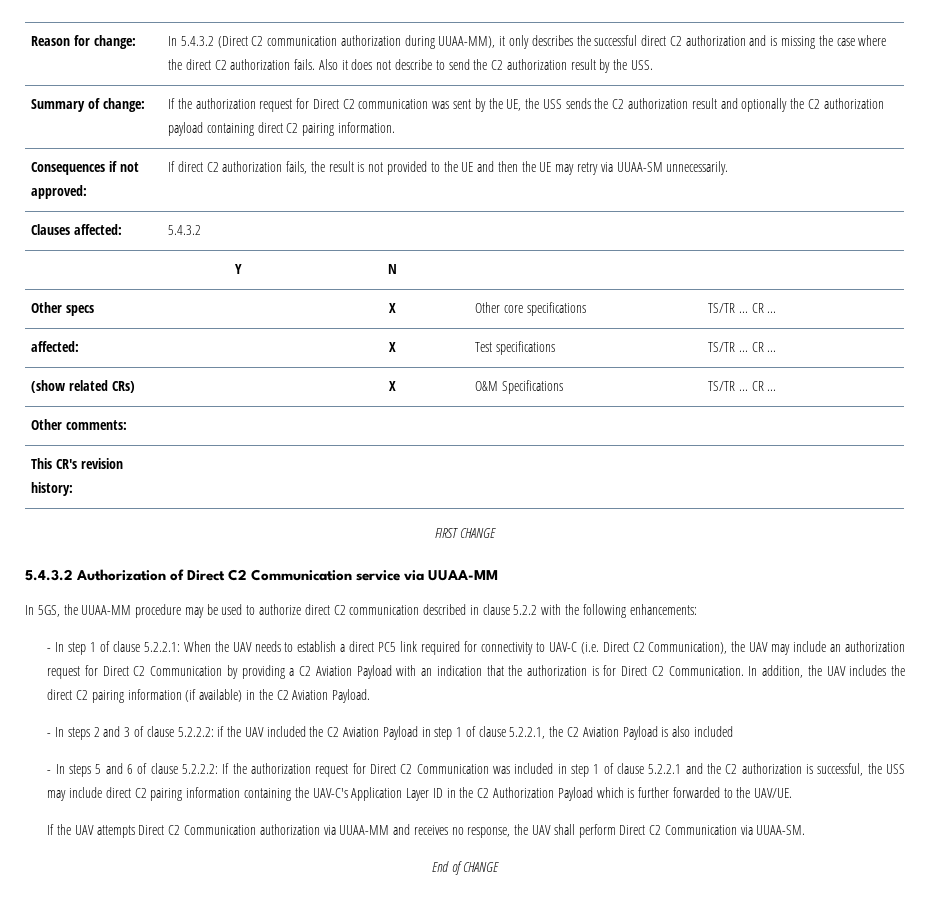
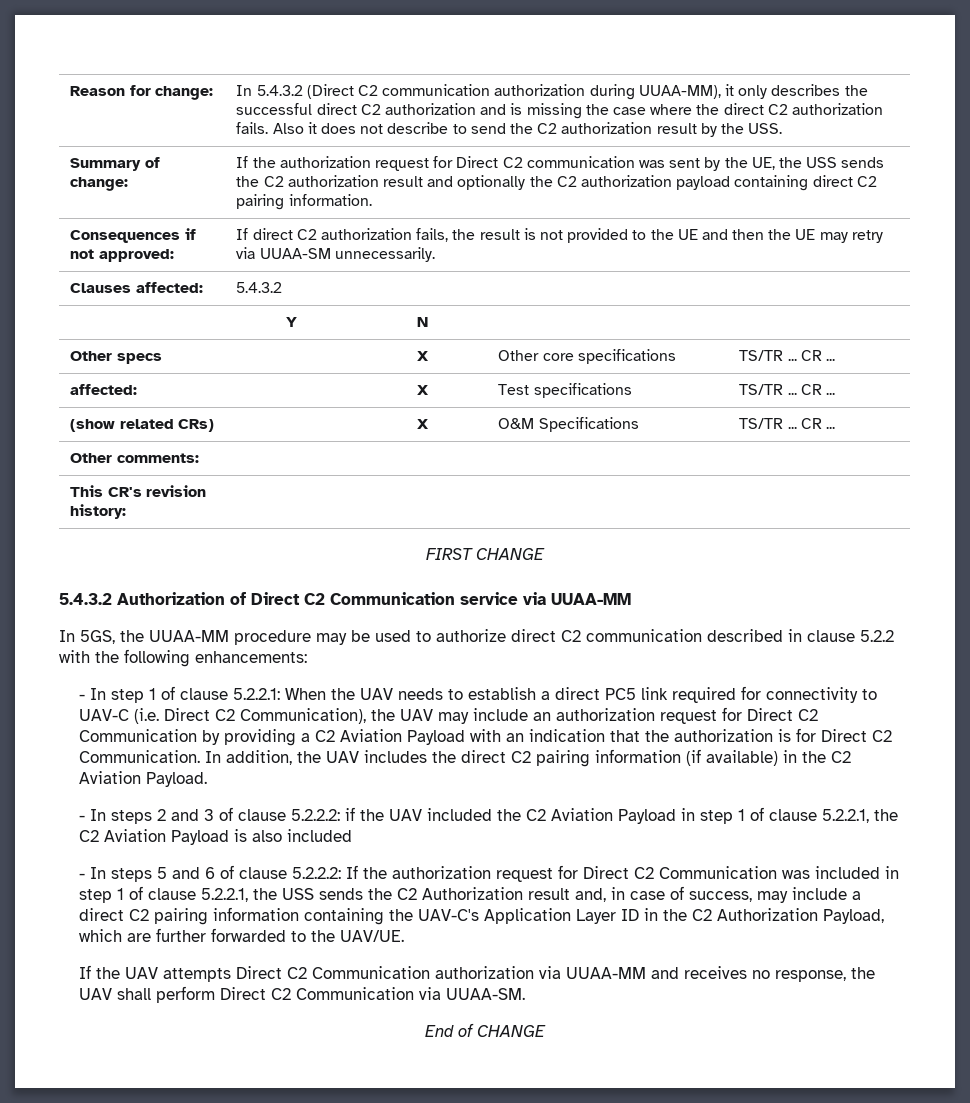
[648,763,905,776] [47,787,103,801] 5.2.2.1 and the C2 authorization is successful, the USS may include -> [201,886,862,903] 5.2.2.1, the USS sends the C2 Authorization result and, in case of success, may include a
[557,787,635,801] Payload which is -> [823,909,885,924] [79,929,152,942] Payload, which are

